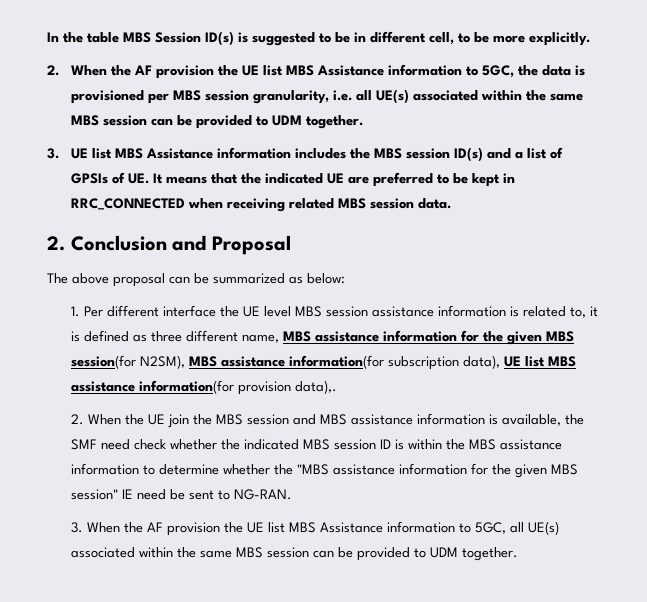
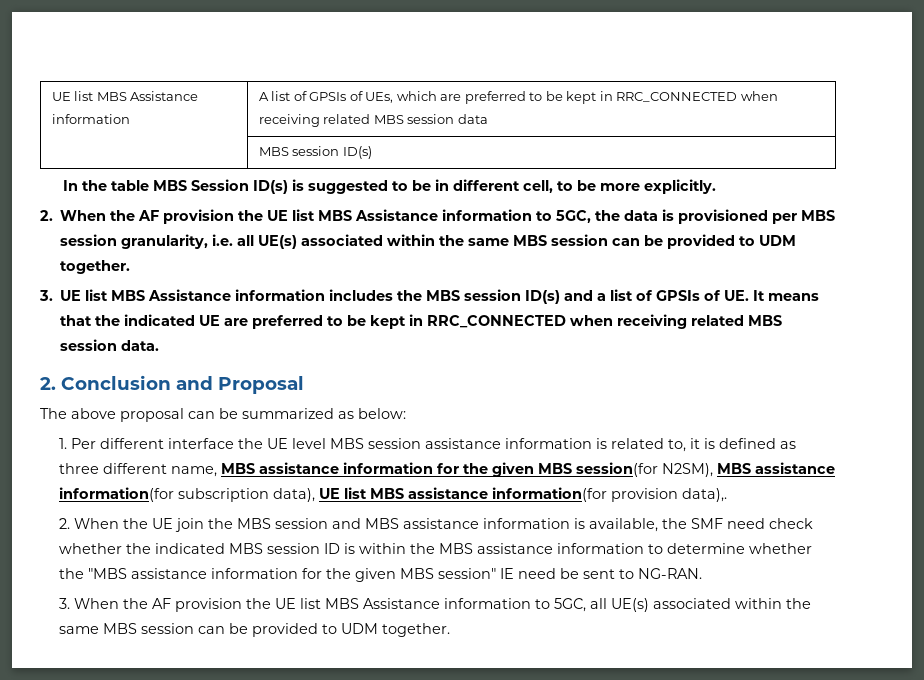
(47, 37) none -> [51,91,199,101] [51,114,130,124] [258,91,778,104] [258,114,488,127] [258,146,372,159] UE list MBS Assistance information | A list of GPSIs of UEs, which are preferred to be kept in RRC_CONNECTED when receiving related MBS session data // | MBS session ID(s) //

